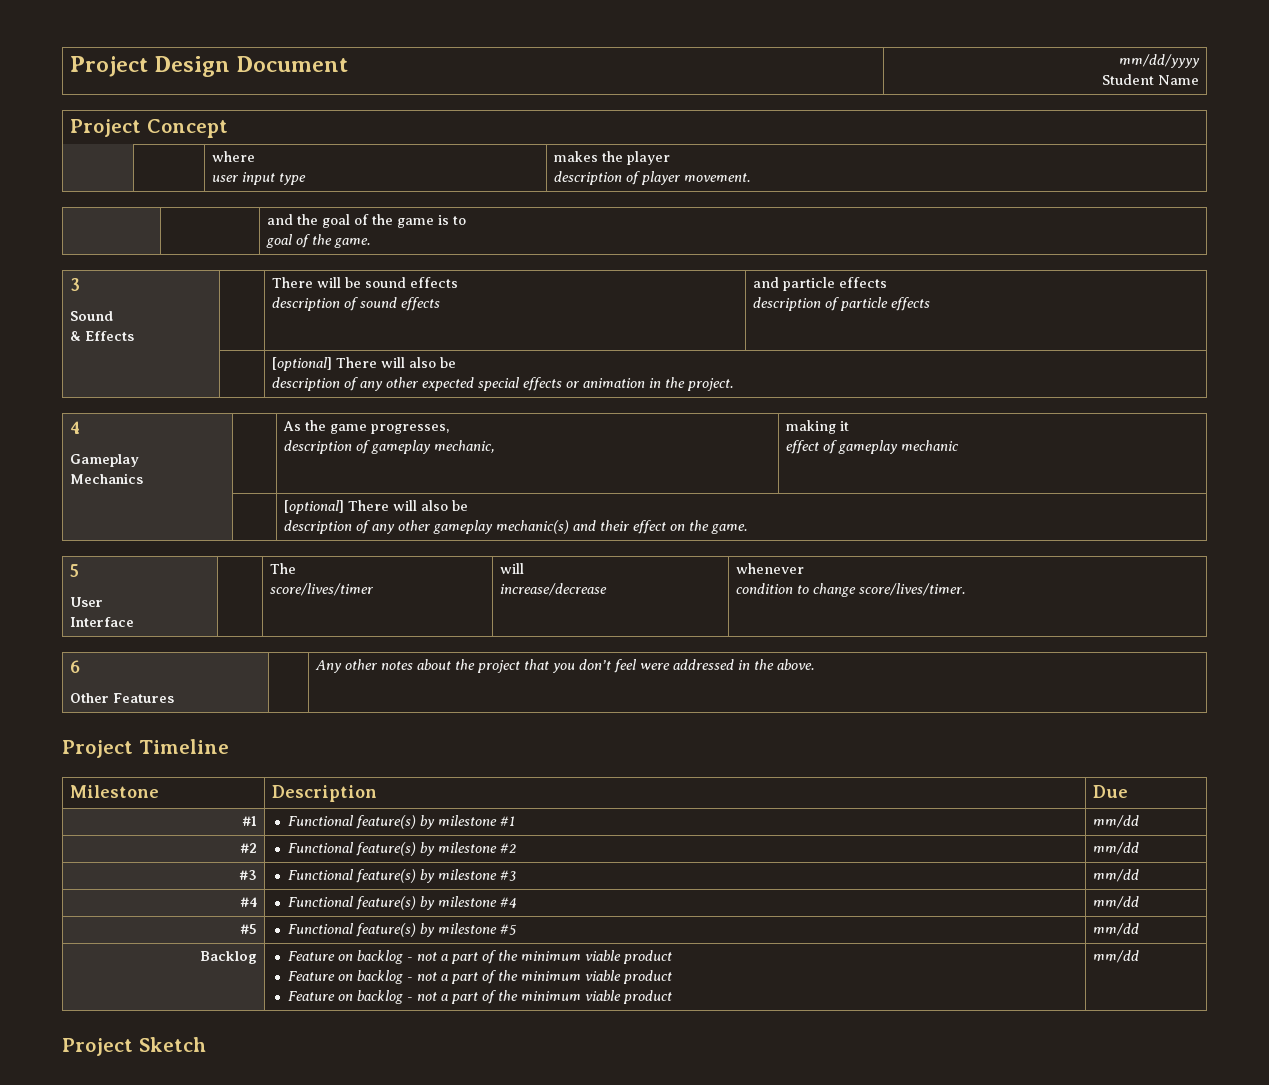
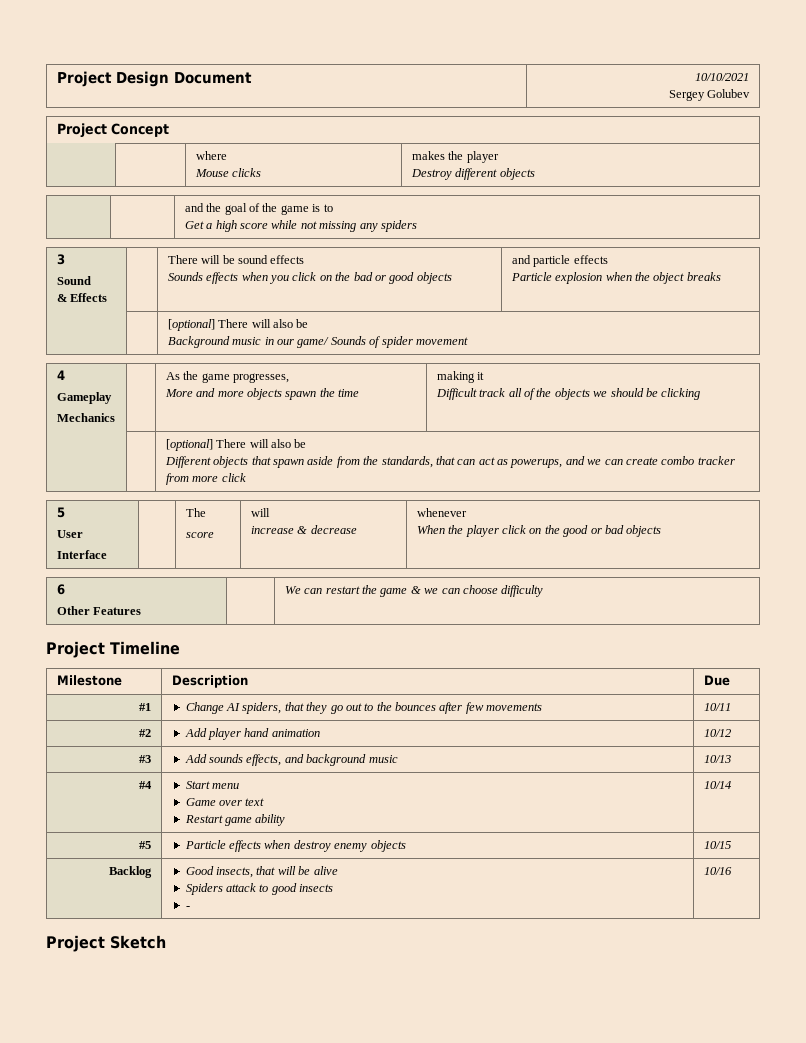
[1118,54,1200,68] [1101,74,1199,85] mm/dd/yyyy // Student Name -> [695,73,750,81] [668,89,751,101] 10/10/2021 // Sergey Golubev
[212,172,307,185] user input type -> [194,168,262,177] Mouse clicks
[554,171,751,185] description of player movement. -> [410,168,535,180] Destroy different objects
[266,234,371,248] goal of the game. -> [184,220,417,232] Get a high score while not missing any spiders
[272,297,441,311] [753,277,888,291] [753,297,931,311] [272,357,457,371] [272,377,734,391] description of sound effects | and particle effects // description of particle effects // | | [optional] There will also be // description of any other expected special effects or animation in the project. -> [167,272,452,284] [511,255,608,267] [510,272,721,284] [167,319,309,331] [167,336,468,348] Sounds effects when you click on the bad or good objects | and particle effects // Particle explosion when the object breaks // | | [optional] There will also be // Background music in our game/ Sounds of spider movement
[284,440,496,454] [786,420,850,434] [786,440,960,454] [284,500,469,514] [284,520,748,534] description of gameplay mechanic, | making it // effect of gameplay mechanic // | | [optional] There will also be // description of any other gameplay mechanic(s) and their effect on the game. -> [164,388,360,400] [436,371,485,383] [435,388,701,400] [165,439,307,451] [164,456,735,468] [165,473,246,485] More and more objects spawn the time | making it // Difficult track all of the objects we should be clicking // | | [optional] There will also be // Different objects that spawn aside from the standards, that can act as powerups, and we can create combo tracker from more click
[270,583,375,596] score/lives/timer -> [185,532,214,538] score
[500,583,608,596] [736,563,805,574] [736,583,966,597] [70,660,81,673] [70,693,175,703] [315,659,815,673] increase/decrease | whenever // condition to change score/lives/timer. // 6 // Other Features | | Any other notes about the project that you don’t feel were addressed in the above. -> [250,525,357,534] [416,508,467,517] [416,525,662,537] [56,584,65,595] [56,606,142,615] [284,585,544,597] increase & decrease | whenever // When the player click on the good or bad objects // 6 // Other Features | | We can restart the game & we can choose difficulty
[288,815,516,829] [1093,815,1140,828] [239,843,257,853] [288,842,517,856] [1093,842,1140,855] [238,870,257,880] [288,869,517,883] [1093,869,1140,882] [239,897,257,907] [288,896,518,910] [1093,896,1140,909] [239,924,257,934] [288,923,518,937] [1093,923,1140,936] [199,951,257,964] [288,950,673,964] [288,970,673,984] [288,990,673,1004] [1093,950,1140,963] Functional feature(s) by milestone #1 | mm/dd // #2 | Functional feature(s) by milestone #2 | mm/dd // #3 | Functional feature(s) by milestone #3 | mm/dd // #4 | Functional feature(s) by milestone #4 | mm/dd // #5 | Functional feature(s) by milestone #5 | mm/dd // Backlog | Feature on backlog - not a part of the minimum viable product // Feature on backlog - not a part of the minimum viable product // Feature on backlog - not a part of the minimum viable product | mm/dd -> [185,702,543,714] [703,703,731,711] [139,729,152,737] [184,728,320,740] [703,729,731,737] [139,755,152,763] [184,754,398,766] [703,755,731,763] [139,781,153,789] [185,781,240,789] [185,798,265,806] [184,814,286,826] [703,781,731,789] [139,841,152,849] [184,840,406,852] [703,841,731,849] [109,866,153,878] [185,866,338,878] [185,883,334,895] [185,906,190,909] [703,867,732,875] Change AI spiders, that they go out to the bounces after few movements | 10/11 // #2 | Add player hand animation | 10/12 // #3 | Add sounds effects, and background music | 10/13 // #4 | Start menu // Game over text // Restart game ability | 10/14 // #5 | Particle effects when destroy enemy objects | 10/15 // Backlog | Good insects, that will be alive // Spiders attack to good insects // - | 10/16

